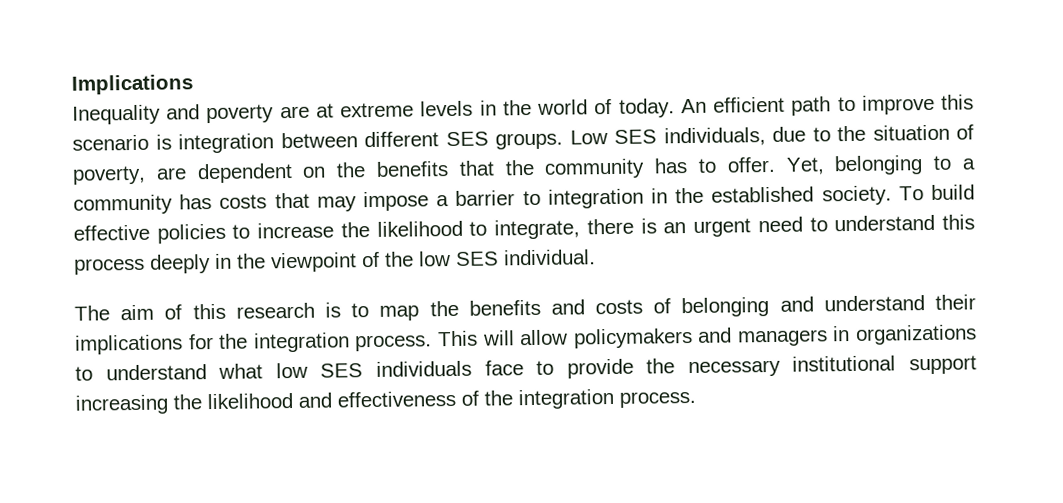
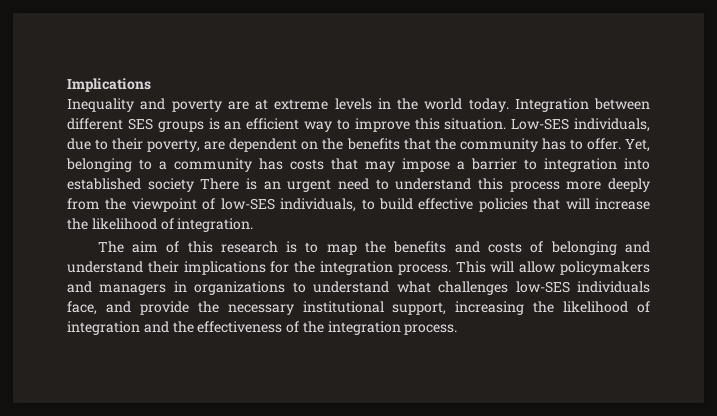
[594,94,975,118] [72,124,974,154] of today. An efficient path to improve this scenario is integration between different SES groups. Low SES individuals, due to the situation of -> [468,98,650,112] [67,118,650,132] [67,138,144,150] today. Integration between different SES groups is an efficient way to improve this situation. Low-SES individuals, due to their
[651,184,976,206] [73,218,634,244] in the established society. To build effective policies to increase the likelihood to integrate, there -> [624,158,650,170] [67,178,240,192] into established society There
[150,249,596,274] deeply in the viewpoint of the low SES individual. -> [566,178,651,192] [67,198,650,212] [67,218,254,232] more deeply from the viewpoint of low-SES individuals, to build effective policies that will increase the likelihood of integration.
[275,360,555,379] low SES individuals face to -> [438,281,650,295] [67,301,131,315] challenges low-SES individuals face, and
[909,355,978,375] support -> [392,302,447,315] support,
[298,392,332,408] and -> [636,301,650,313] [67,321,194,335] of integration and the

